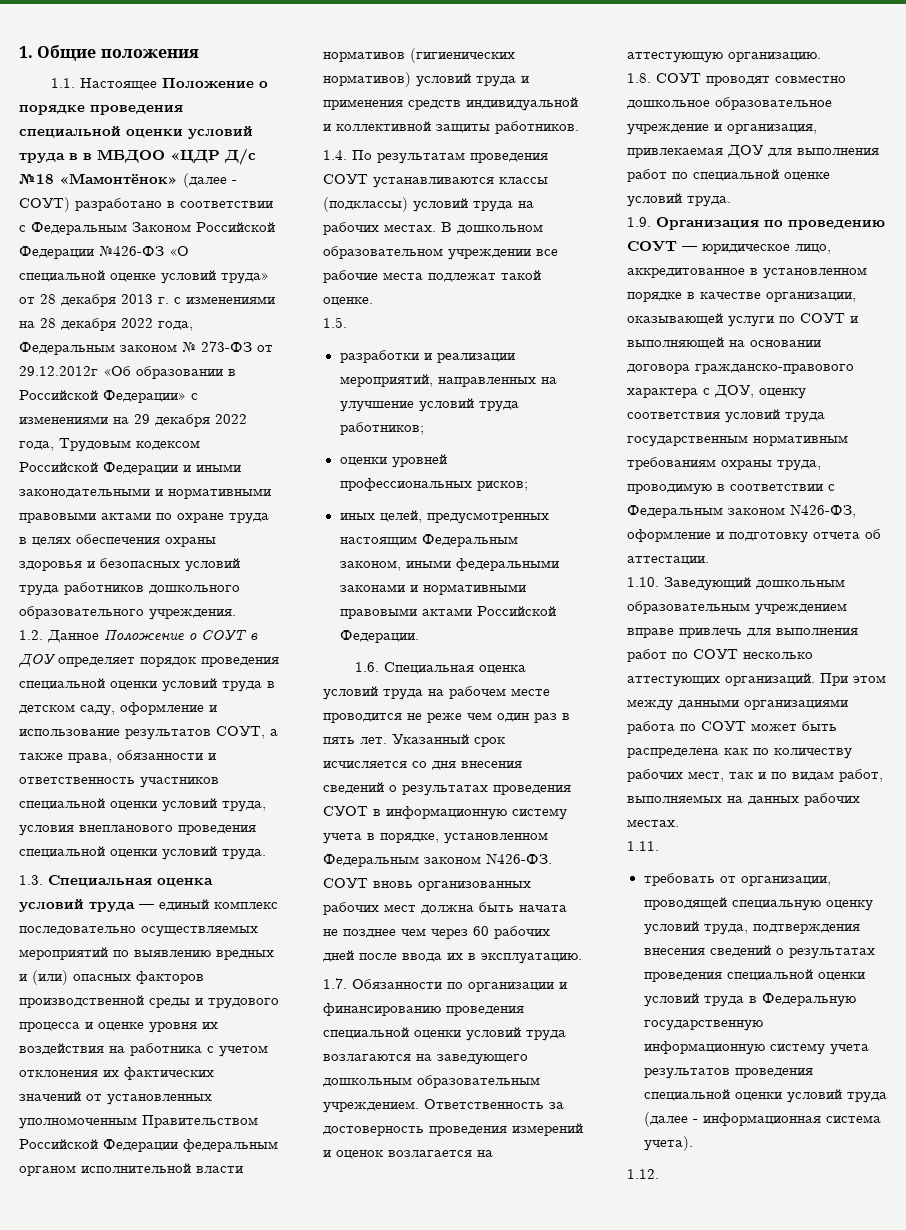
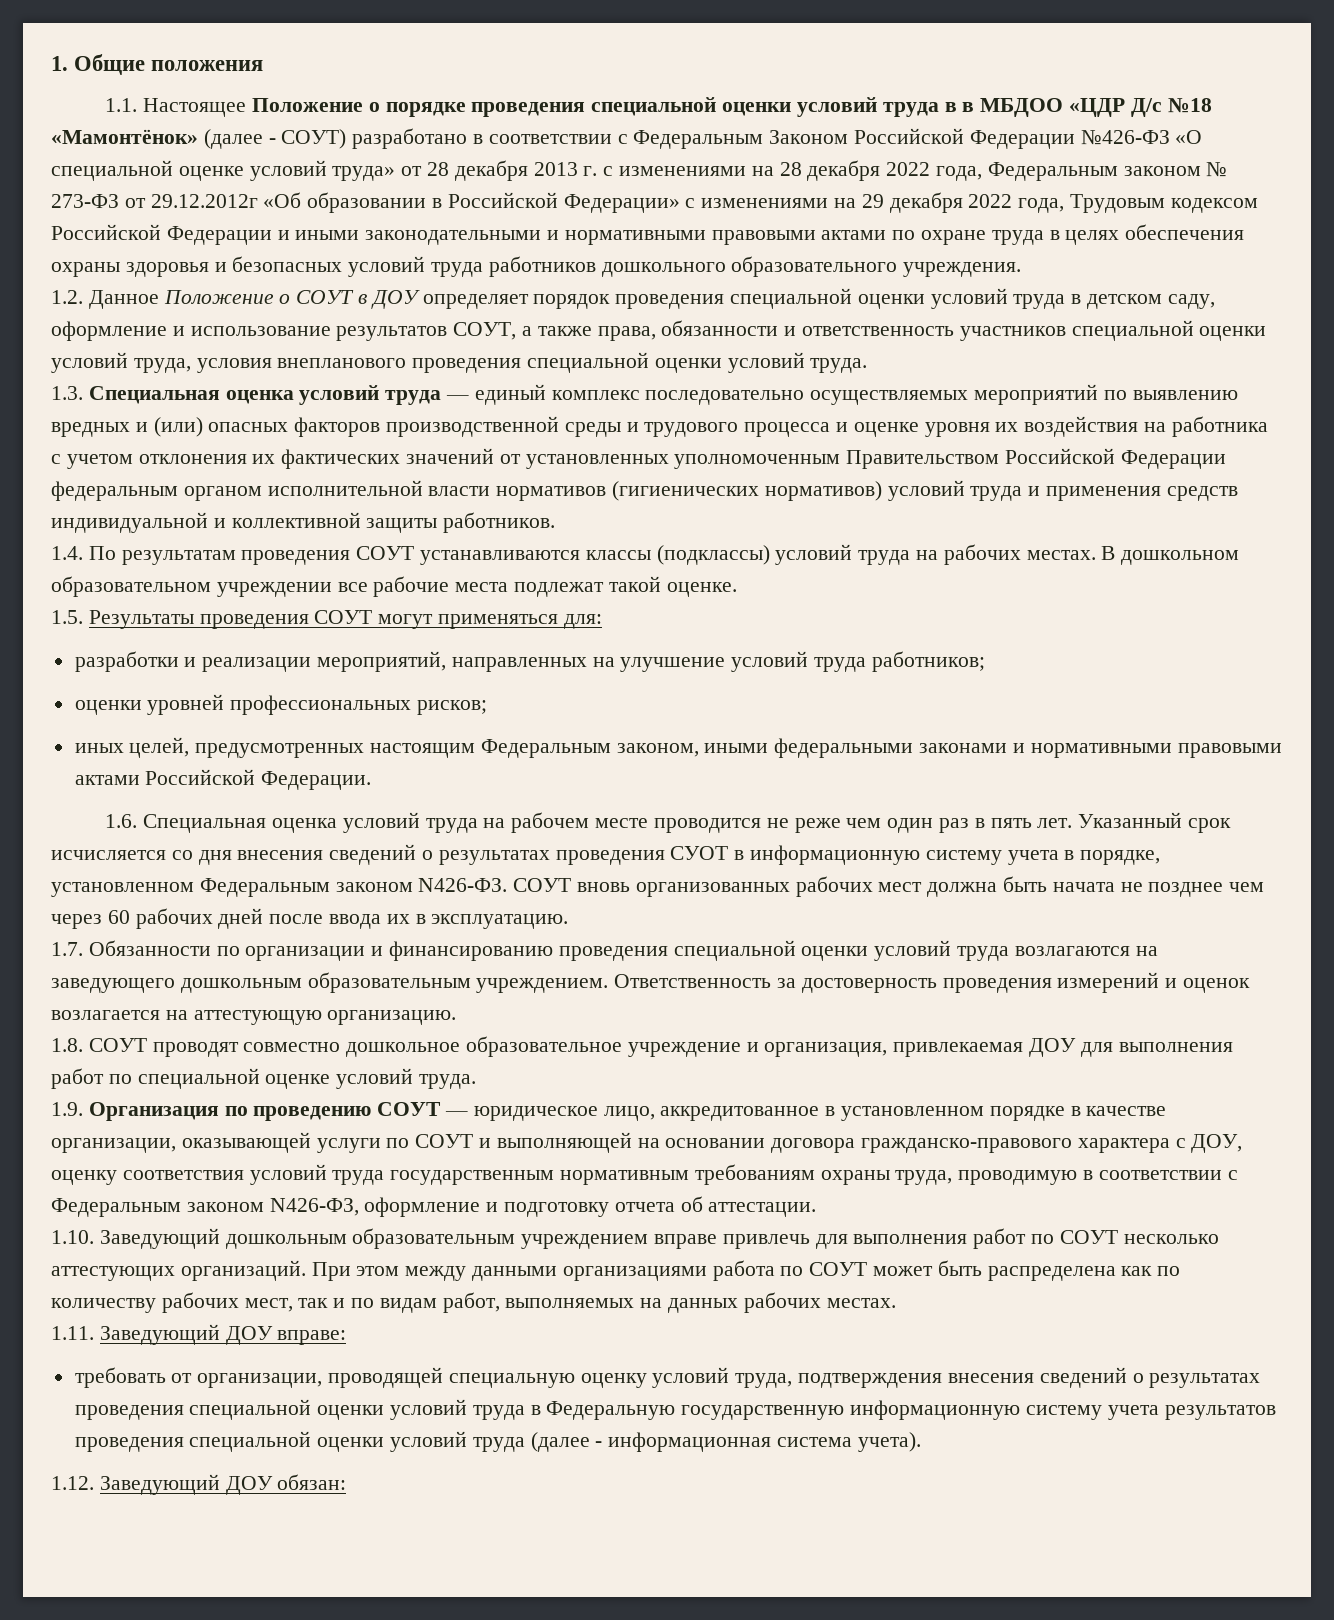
(347, 322) none -> [88,610,602,629] Результаты проведения СОУТ могут применяться для:
(659, 846) none -> [99,1324,347,1345] Заведующий ДОУ вправе:
(659, 1174) none -> [99,1474,347,1495] Заведующий ДОУ обязан:

